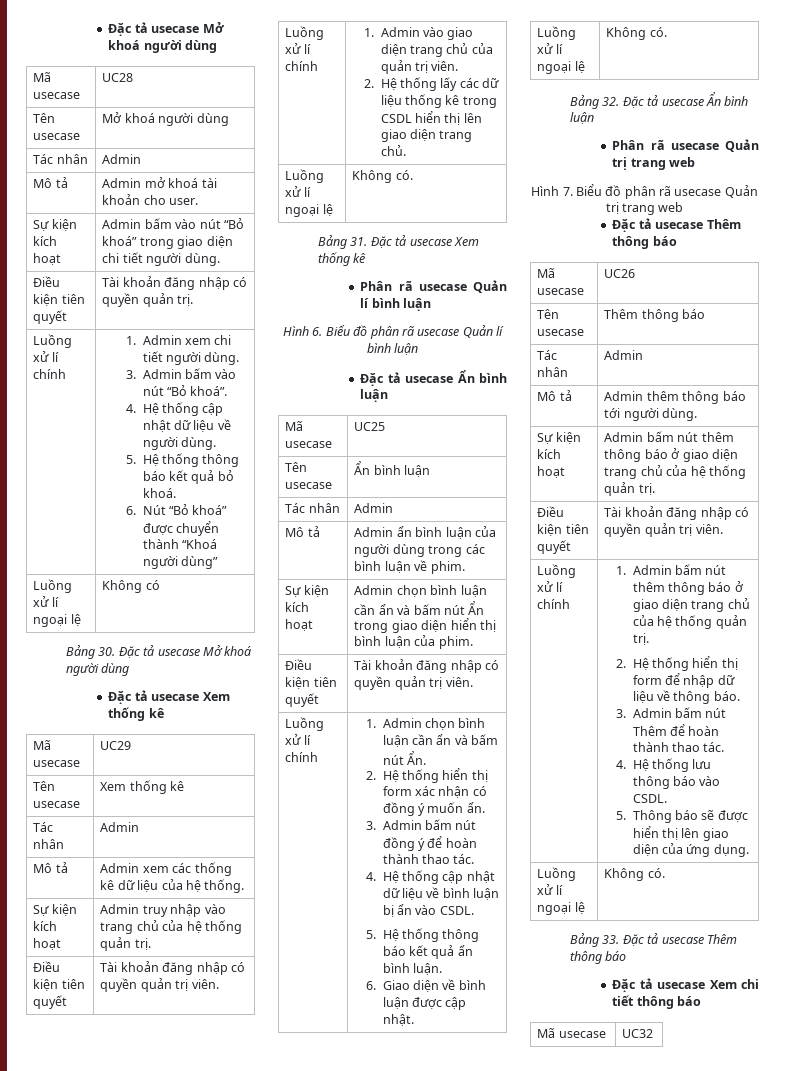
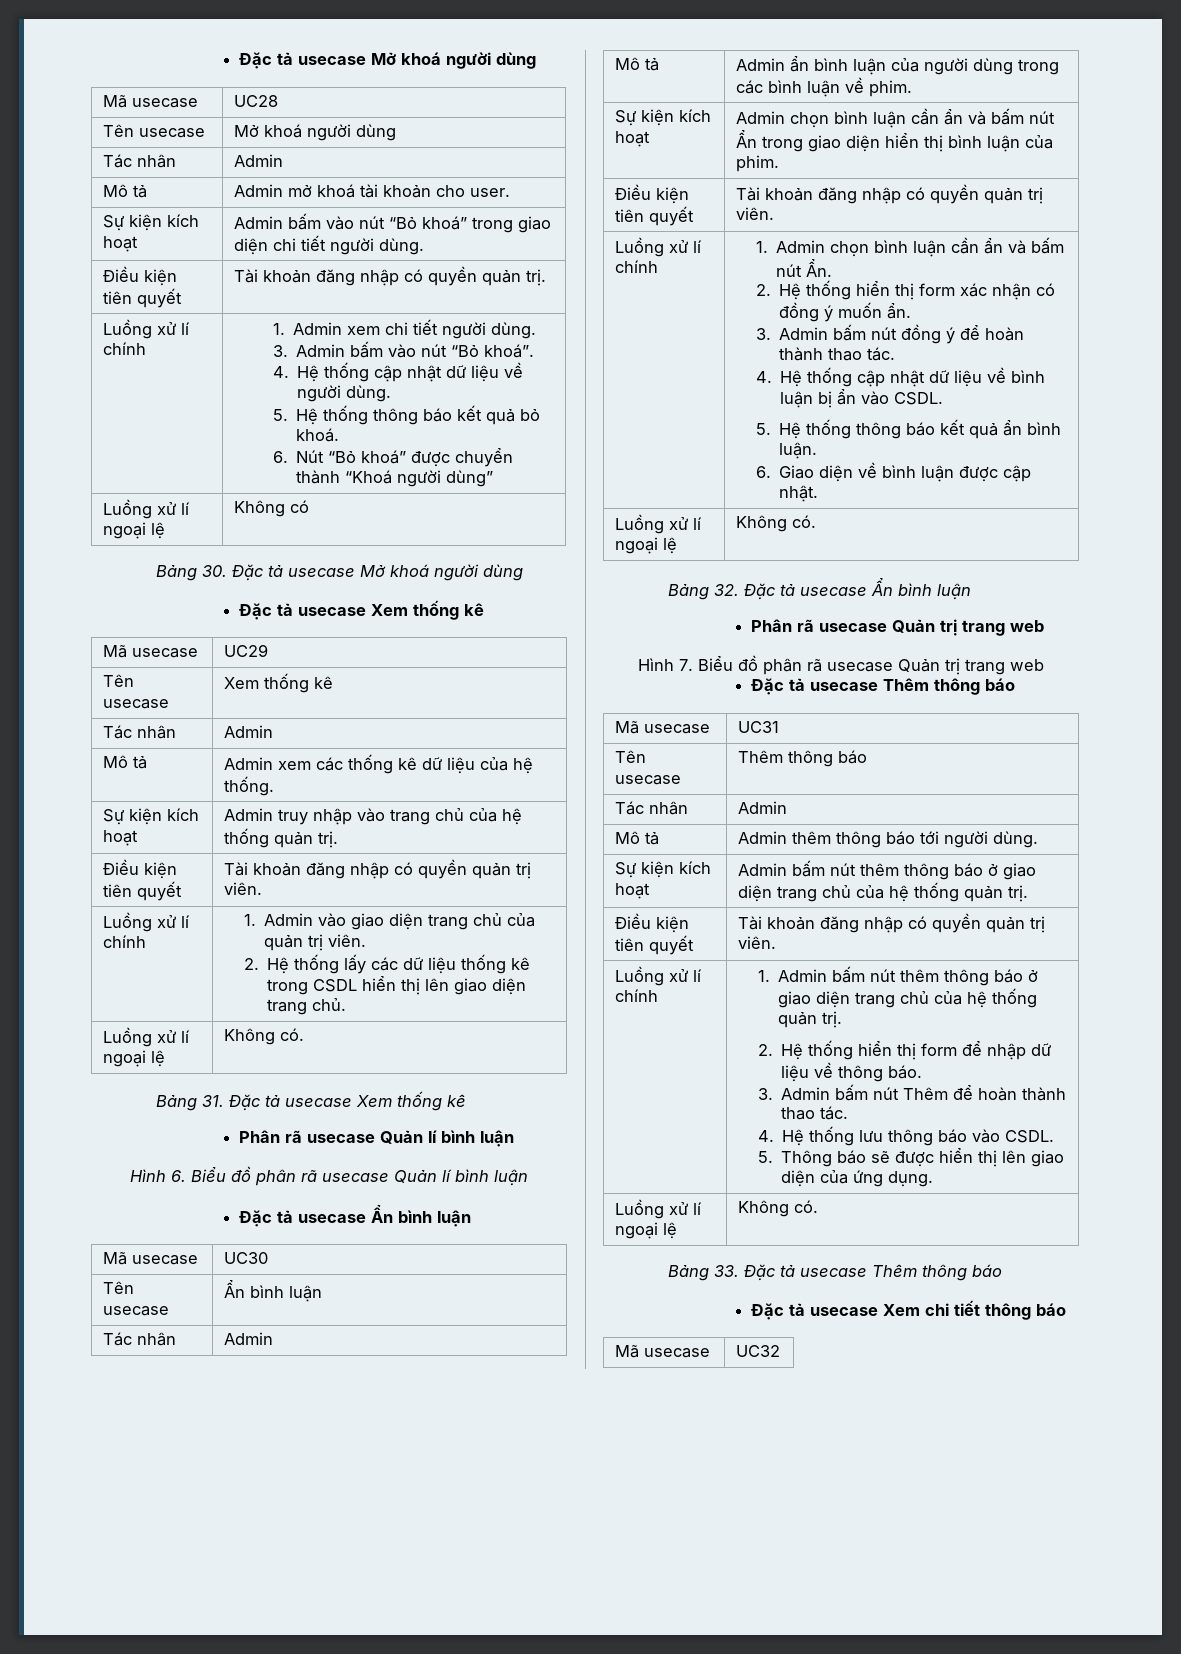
[354,422,386,431] UC25 -> [224,1252,269,1264] UC30
[604,269,636,278] UC26 -> [738,721,780,733] UC31

